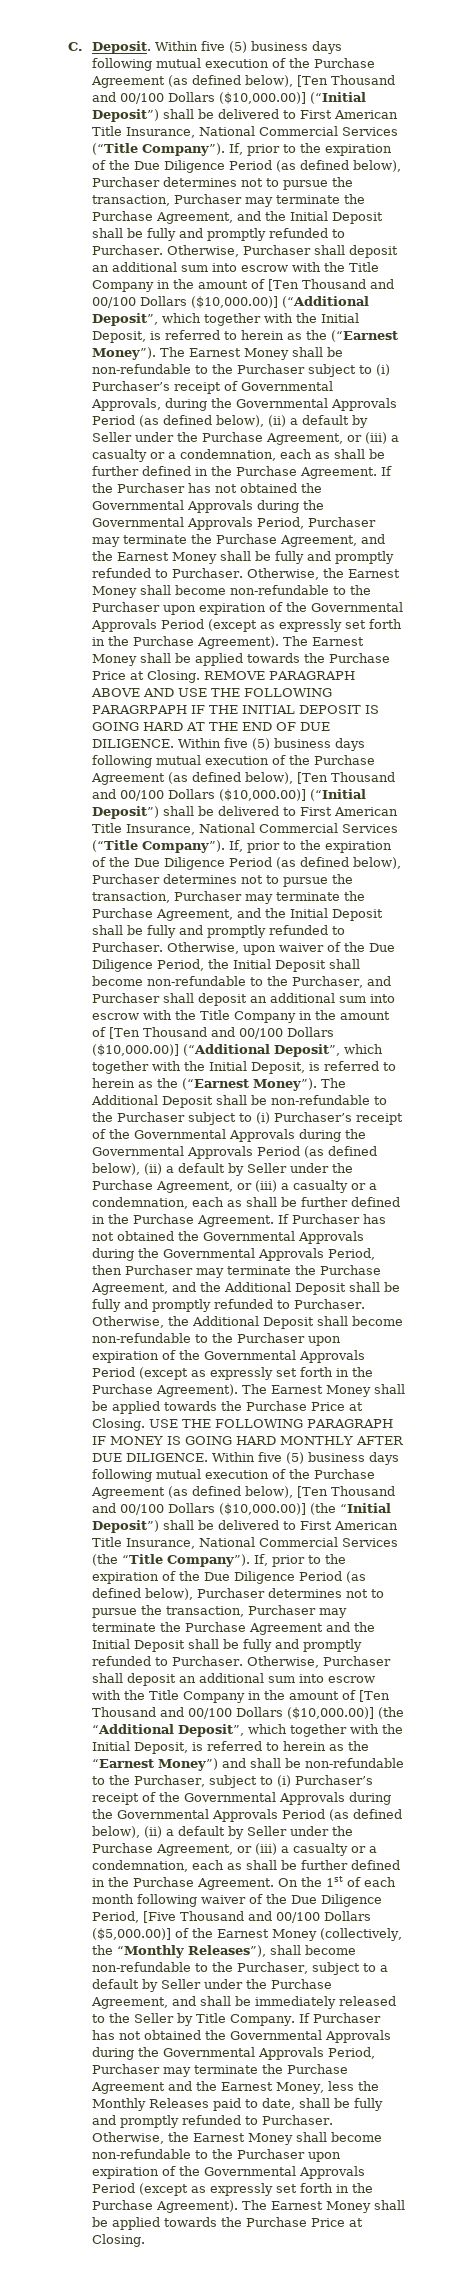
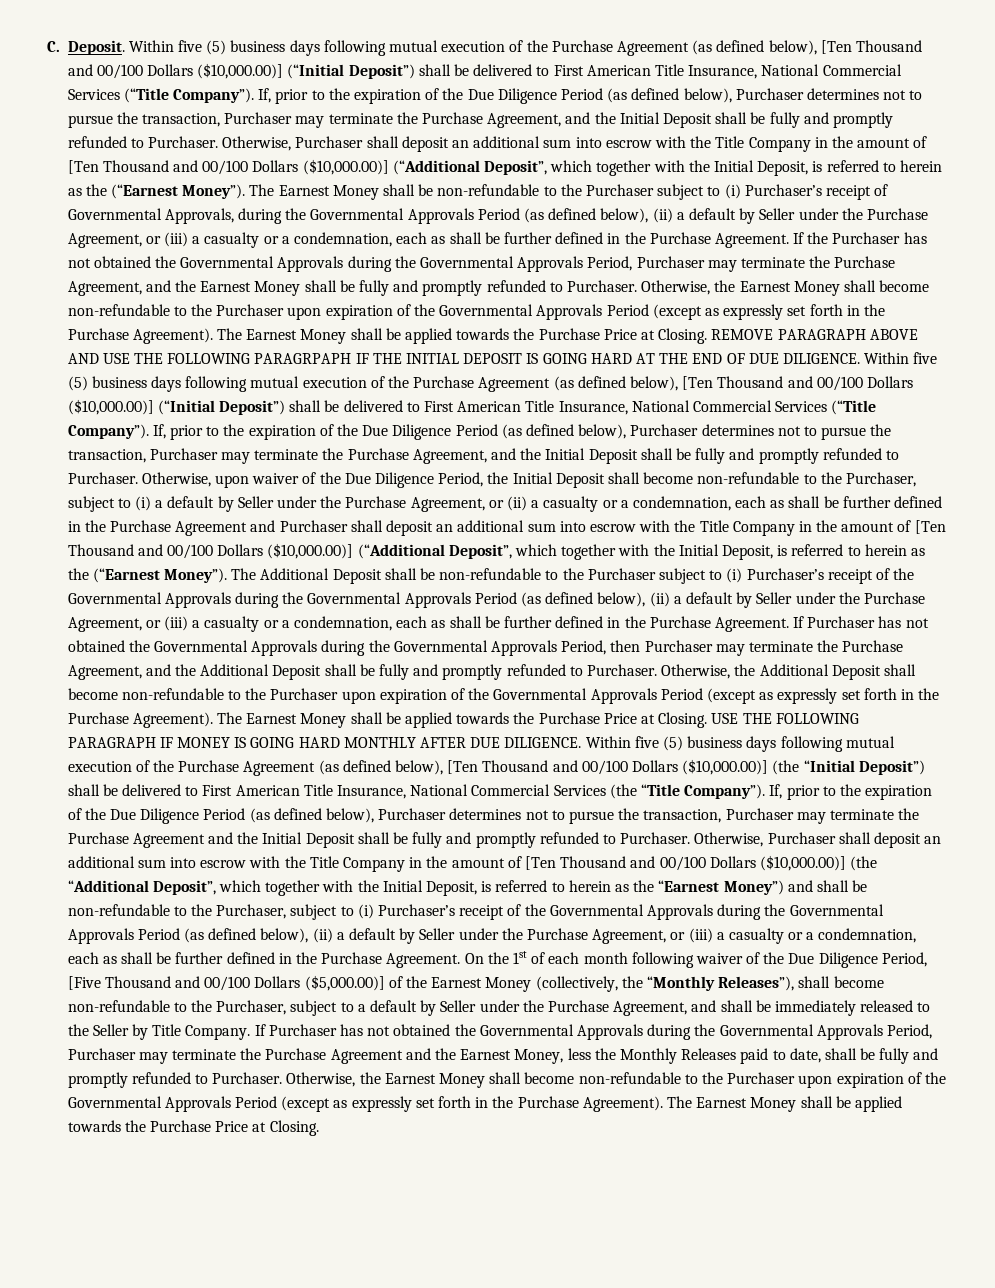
(364, 982) none -> [67,496,943,512] [67,520,248,536] subject to (i) a default by Seller under the Purchase Agreement, or (ii) a casualty or a condemnation, each as shall be further defined in the Purchase Agreement

